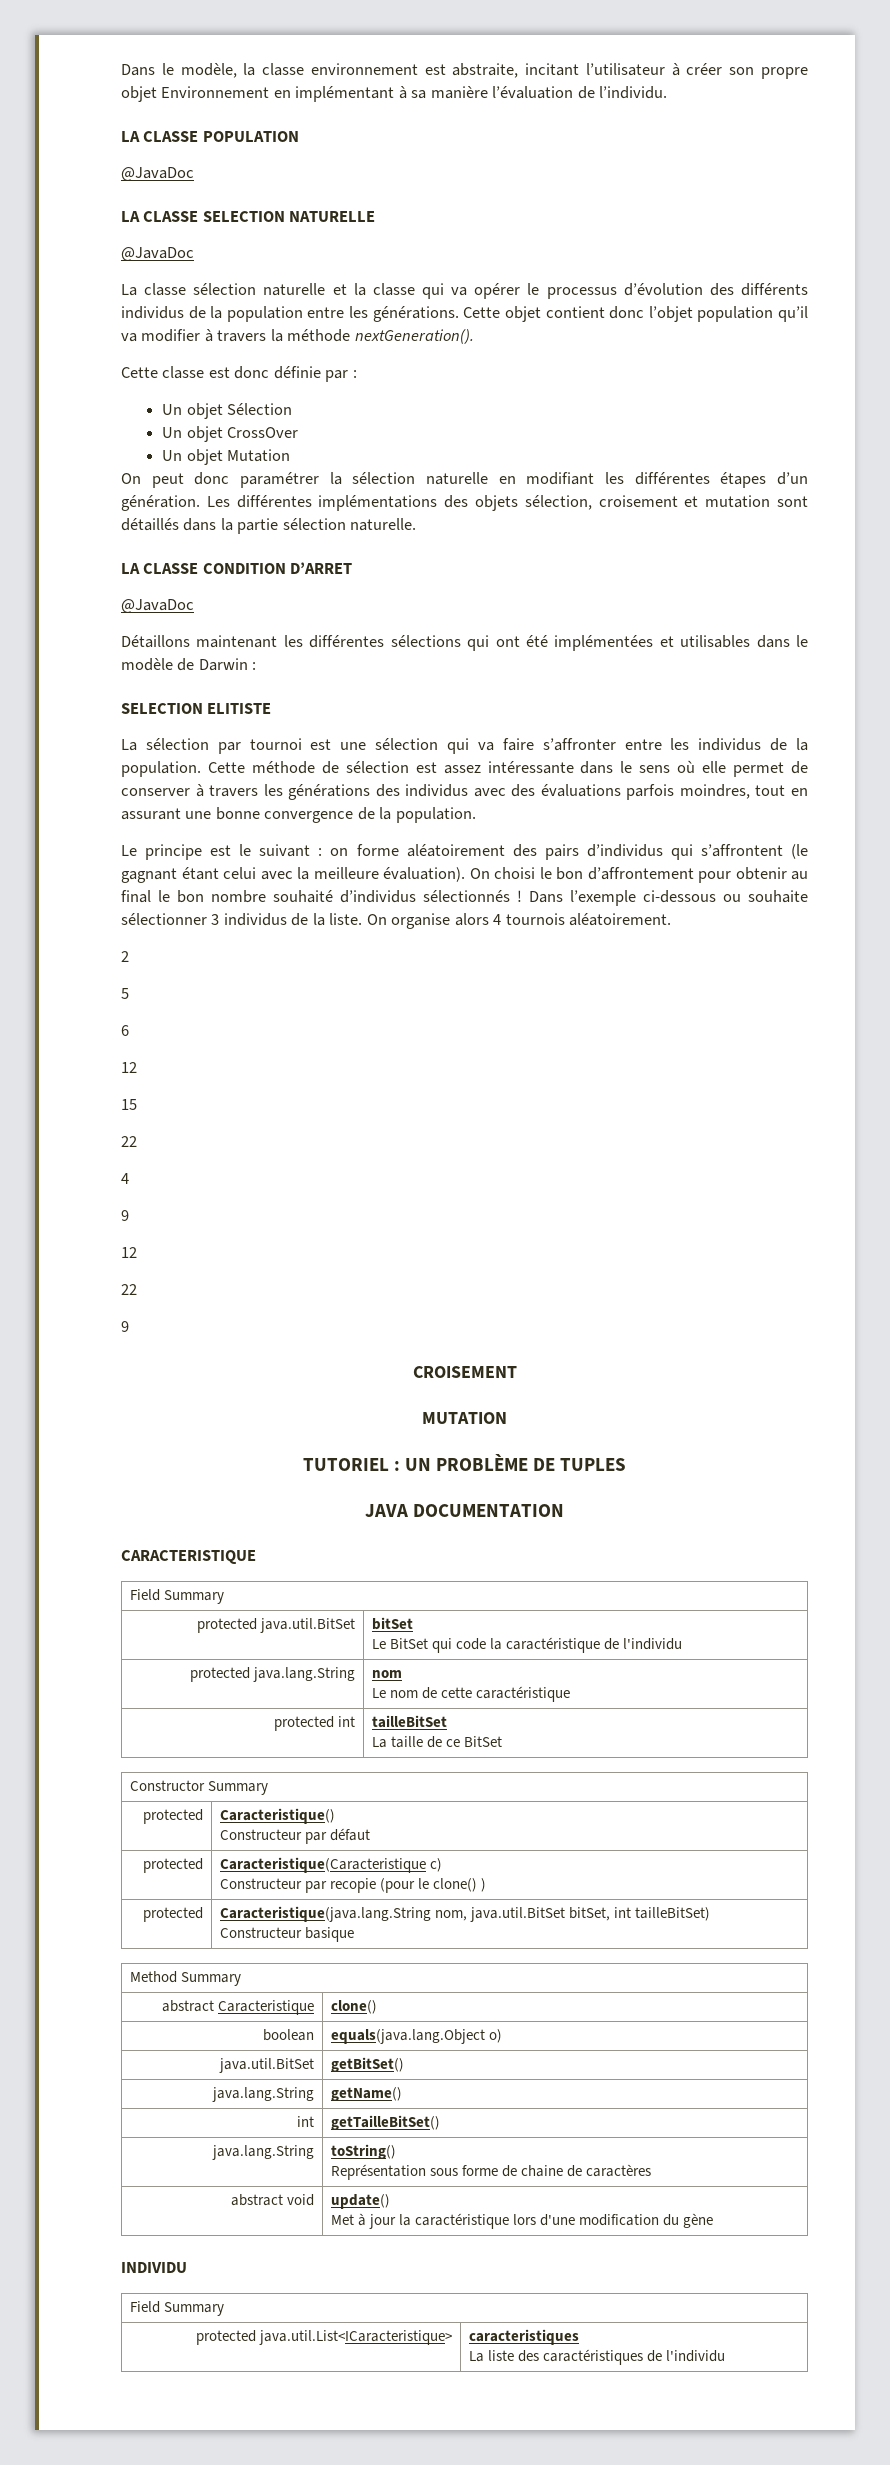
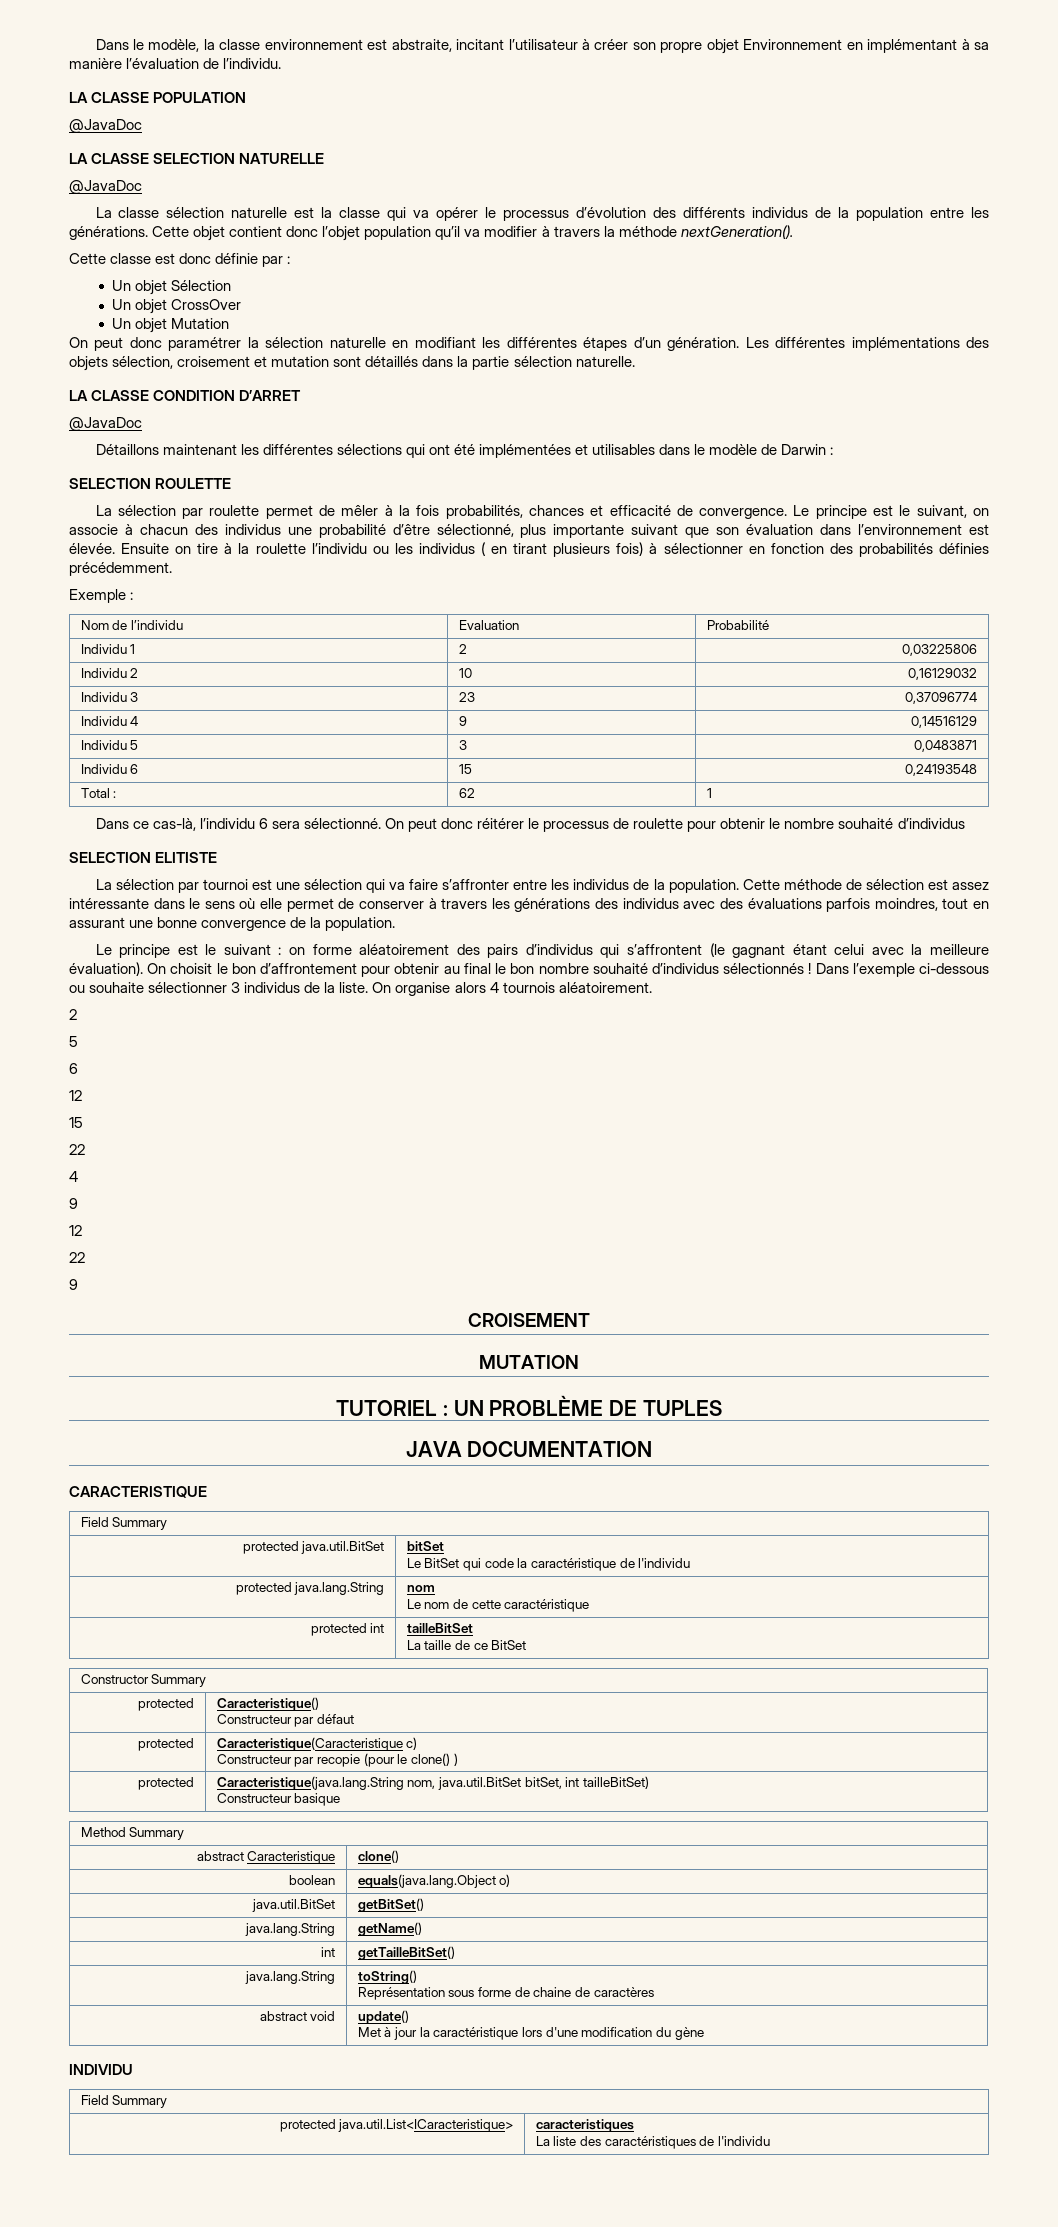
[332,284,347,295] et -> [294,207,315,218] est
(257, 666) none -> [69,478,232,489] [95,505,990,519] [69,524,990,538] [69,542,989,557] [69,562,172,576] [69,589,134,603] [80,620,183,630] [458,620,519,630] [706,620,769,630] [80,644,136,654] [458,644,467,654] [902,644,978,656] [80,668,139,678] [458,668,472,678] [908,668,978,680] [80,692,139,702] [458,692,475,702] [905,692,978,704] [80,716,139,726] [458,716,467,726] [911,716,978,728] [80,740,139,750] [458,740,467,750] [914,740,978,752] [80,764,139,774] [458,764,472,774] [905,764,978,776] [80,788,117,798] [458,788,475,798] [706,788,712,798] [95,818,965,832] // SELECTION ROULETTE // La sélection par roulette permet de mêler à la fois probabilités, chances et efficacité de convergence. Le principe est le suivant, on associe à chacun des individus une probabilité d’être sélectionné, plus importante suivant que son évaluation dans l’environnement est élevée. Ensuite on tire à la roulette l’individu ou les individus ( en tirant plusieurs fois) à sélectionner en fonction des probabilités définies précédemment. // Exemple : // Nom de l’individu | Evaluation | Probabilité // Individu 1 | 2 | 0,03225806 // Individu 2 | 10 | 0,16129032 // Individu 3 | 23 | 0,37096774 // Individu 4 | 9 | 0,14516129 // Individu 5 | 3 | 0,0483871 // Individu 6 | 15 | 0,24193548 // Total : | 62 | 1 // Dans ce cas-là, l’individu 6 sera sélectionné. On peut donc réitérer le processus de roulette pour obtenir le nombre souhaité d’individus
[494,867,535,879] choisi -> [170,963,213,974] choisit

